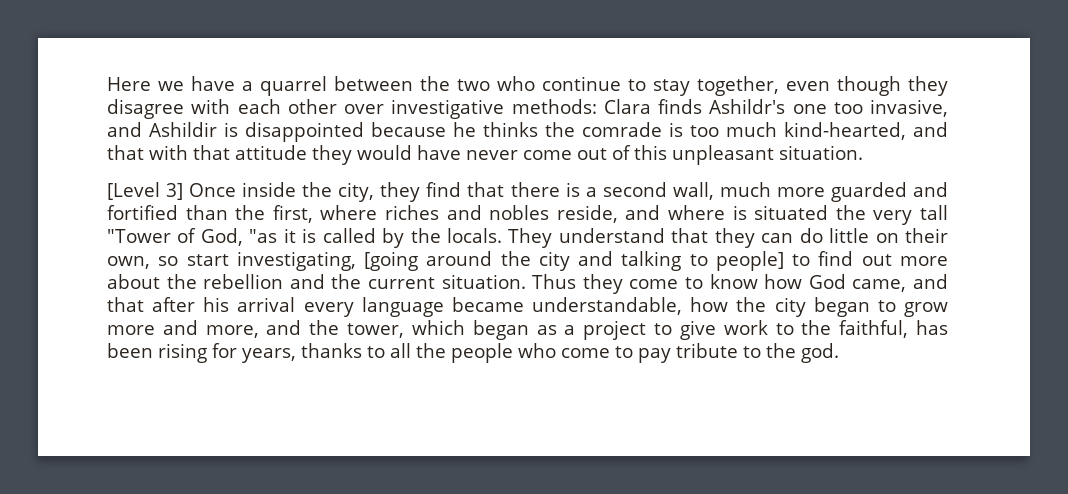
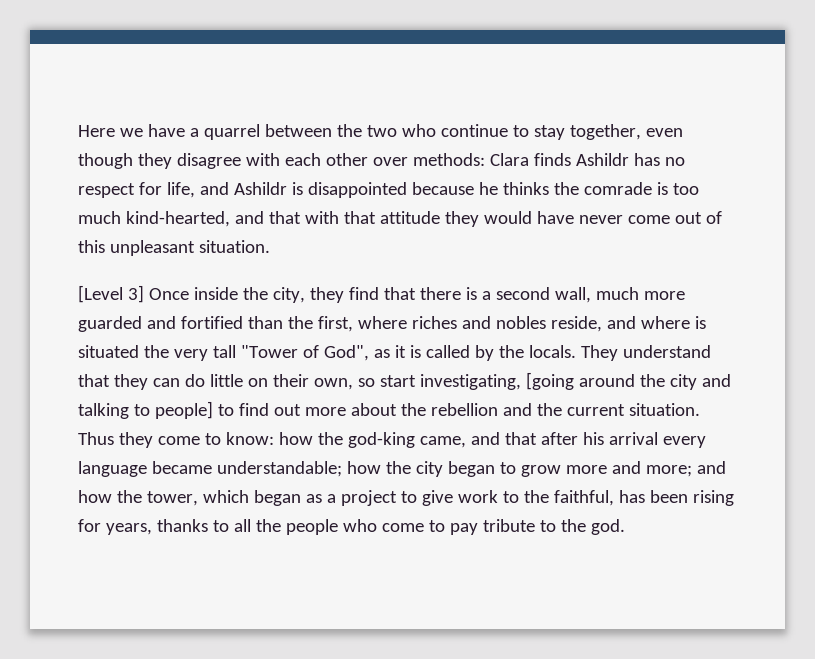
[391,99,505,119] investigative -> (408, 161) none
[709,99,948,117] [107,122,217,137] Ashildr's one too invasive, and Ashildir -> [575,153,685,166] [78,182,287,198] Ashildr has no respect for life, and Ashildr
[200,228,278,246] God, "as -> [323,345,390,361] God", as
[709,274,846,289] know how God -> [225,432,415,448] know: how the god-king
[532,297,683,315] understandable, -> [216,461,342,477] understandable;
[205,320,302,338] more, and -> [645,461,726,477] [78,490,112,503] more; and how

